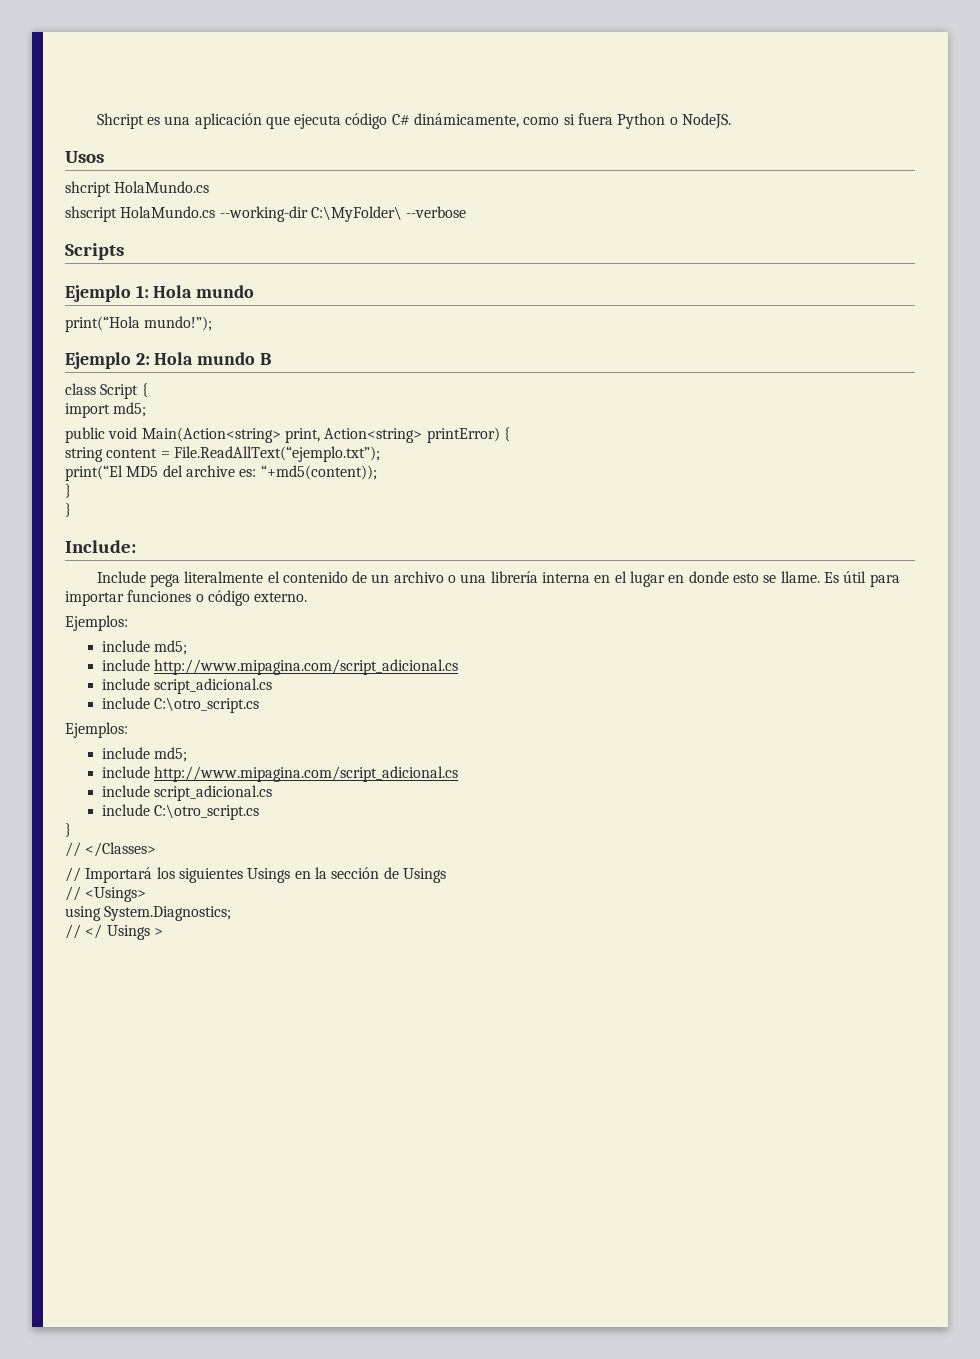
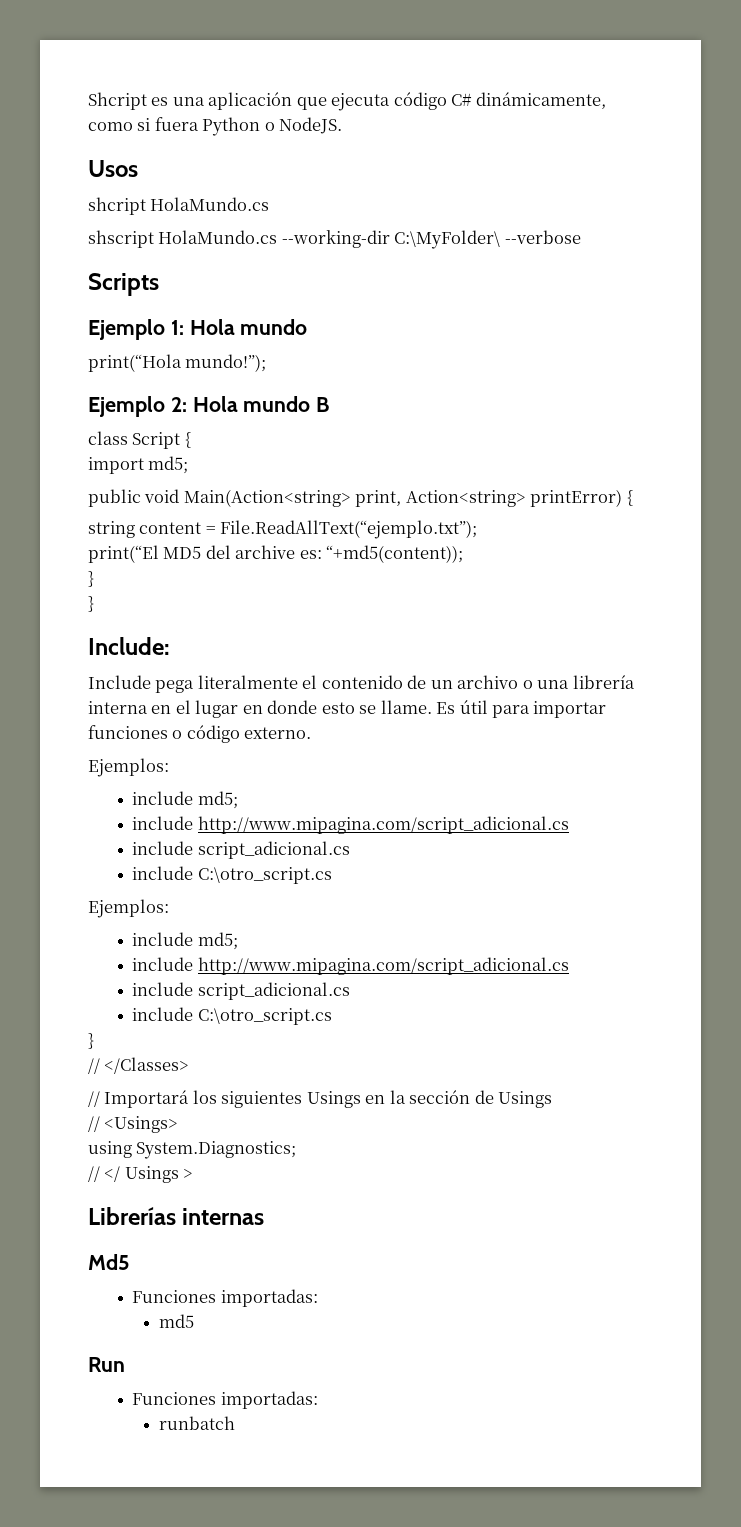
(163, 932) none -> [88,1207,265,1225] [88,1254,130,1270] [132,1289,318,1307] [158,1314,194,1328] [88,1357,125,1372] [132,1391,318,1409] [158,1416,235,1430] // Librerías internas // Md5 // Funciones importadas: // md5 // Run // Funciones importadas: // runbatch

